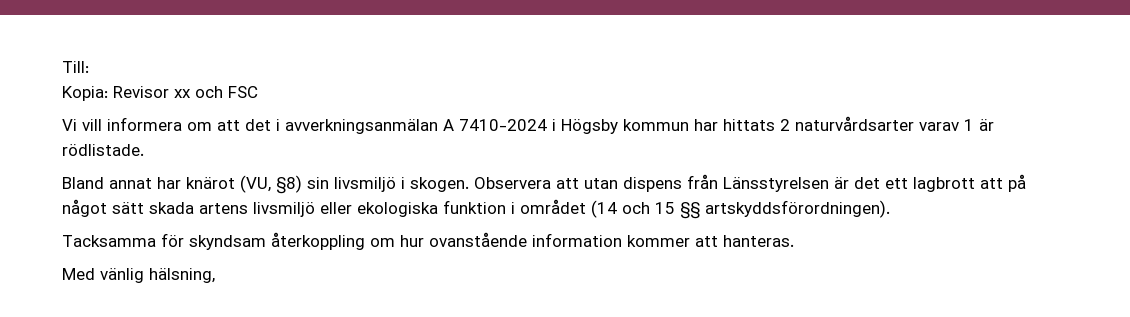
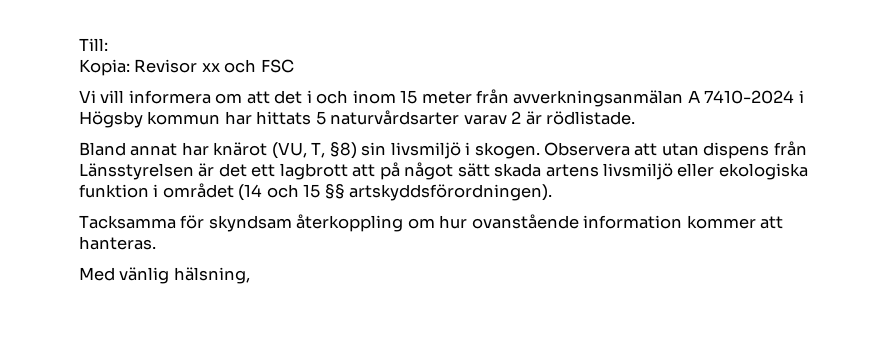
(280, 125) none -> [316,89,510,104] och inom 15 meter från
[780,119,790,131] 2 -> [315,111,326,125] 5
[964,119,974,131] 1 -> [511,111,522,124] 2
(271, 184) none -> [311,142,326,158] T,

